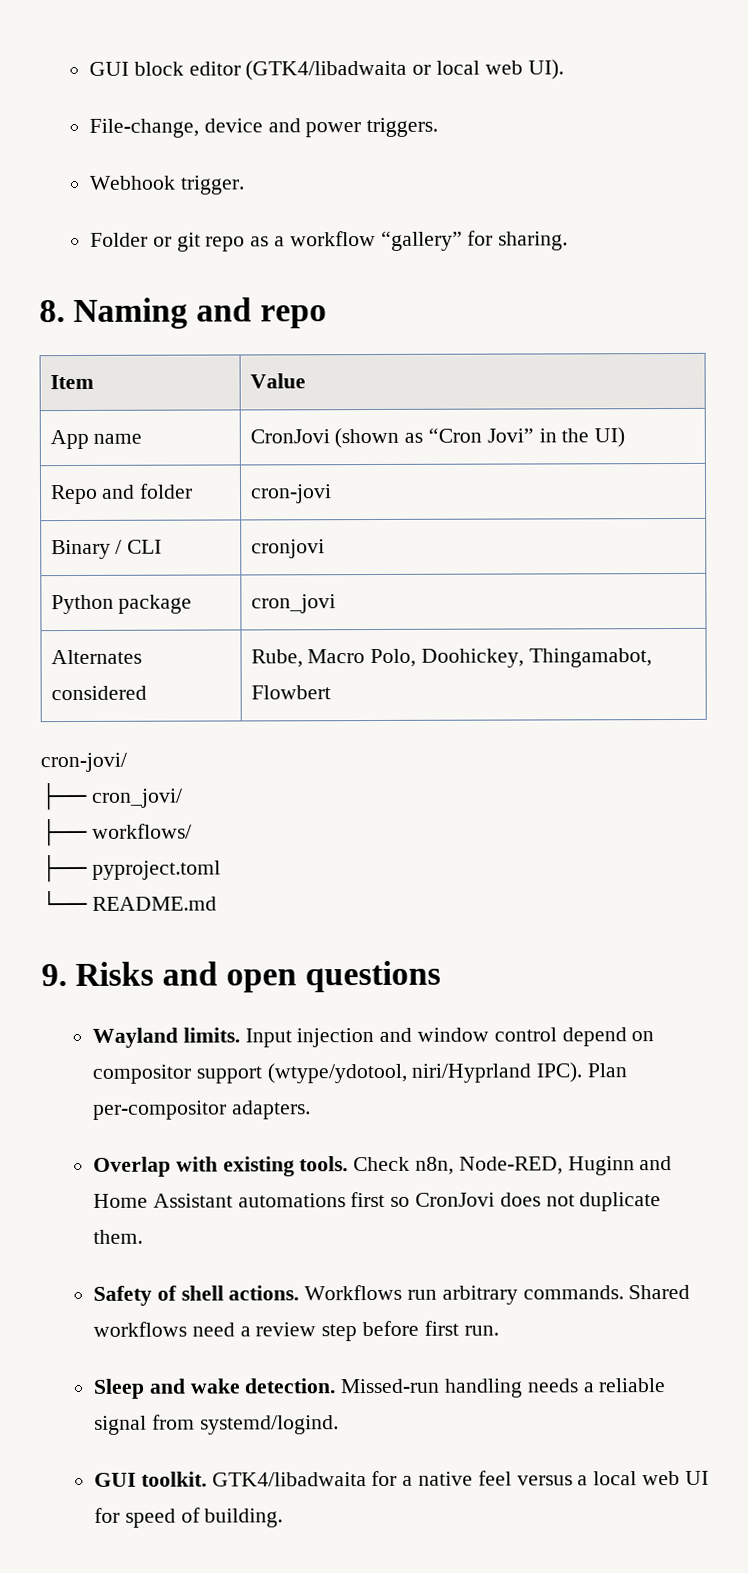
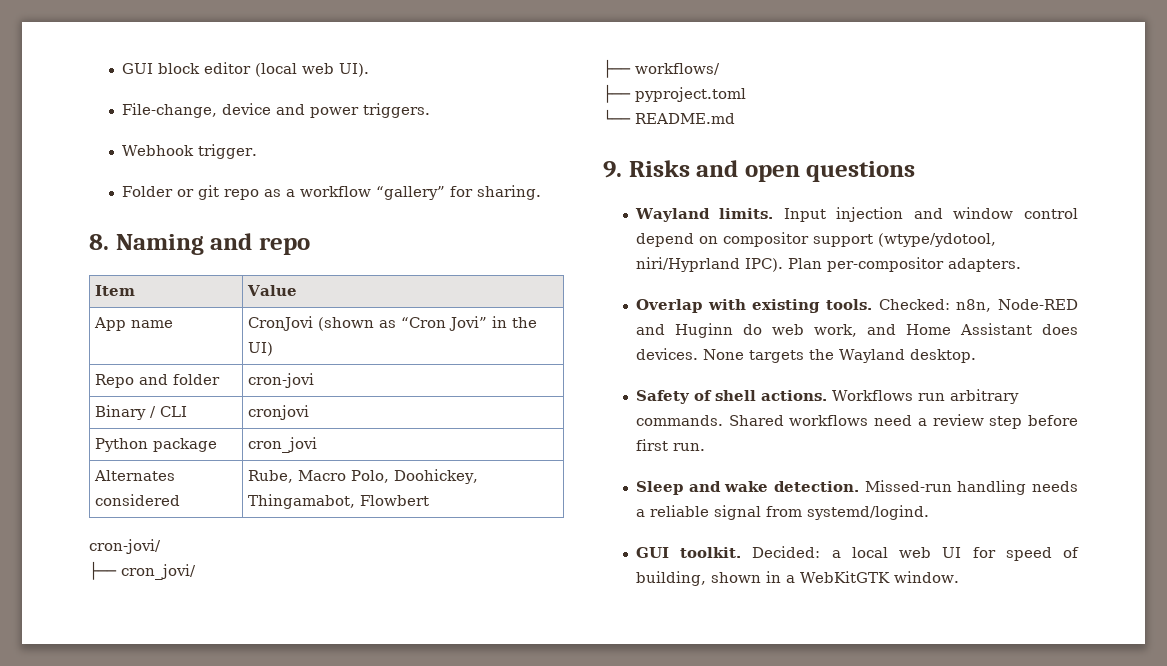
[245,59,481,81] (GTK4/libadwaita or local -> [254,63,297,77] (local
[353,1156,673,1176] [93,1191,662,1212] [93,1229,144,1244] Check n8n, Node-RED, Huginn and Home Assistant automations first so CronJovi does not duplicate them. -> [878,299,1078,312] [635,323,1078,338] [635,348,976,363] Checked: n8n, Node-RED and Huginn do web work, and Home Assistant does devices. None targets the Wayland desktop.
[211,1470,573,1487] GTK4/libadwaita for a native feel versus -> [752,546,821,558] Decided:
[204,1508,284,1528] building. -> [635,571,959,586] building, shown in a WebKitGTK window.

